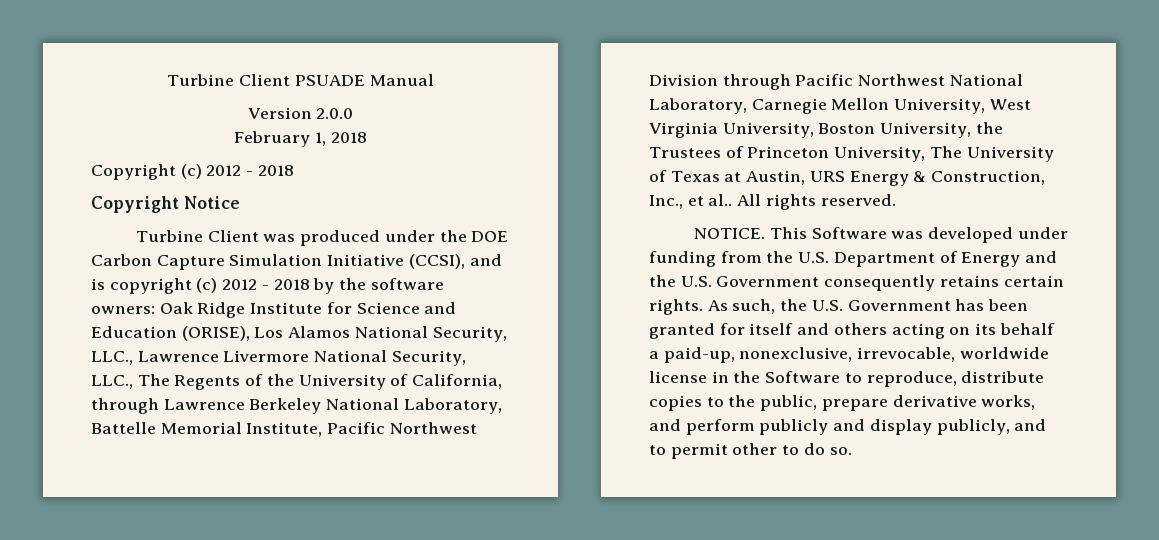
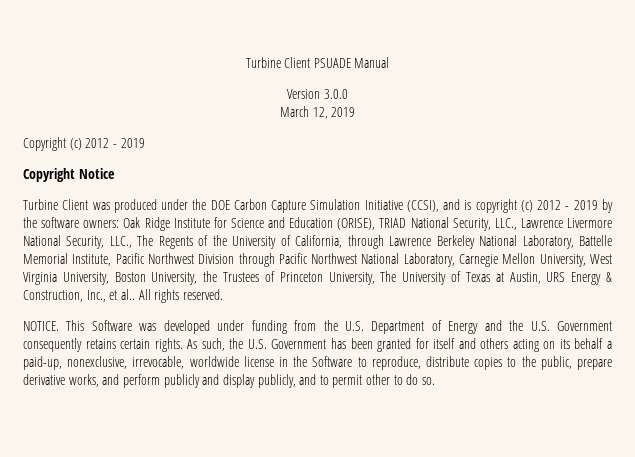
[316,108,354,119] [234,131,367,147] 2.0.0 // February 1, 2018 -> [323,89,348,99] [279,106,356,119] 3.0.0 // March 12, 2019
[257,165,294,176] 2018 -> [120,138,145,148] 2019
[273,279,310,290] 2018 -> [573,200,598,210] 2019
[254,326,351,338] Los Alamos -> [379,218,407,228] TRIAD

